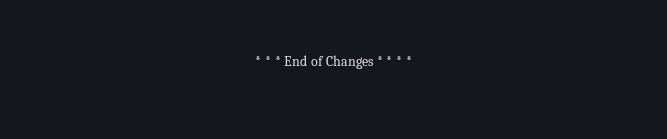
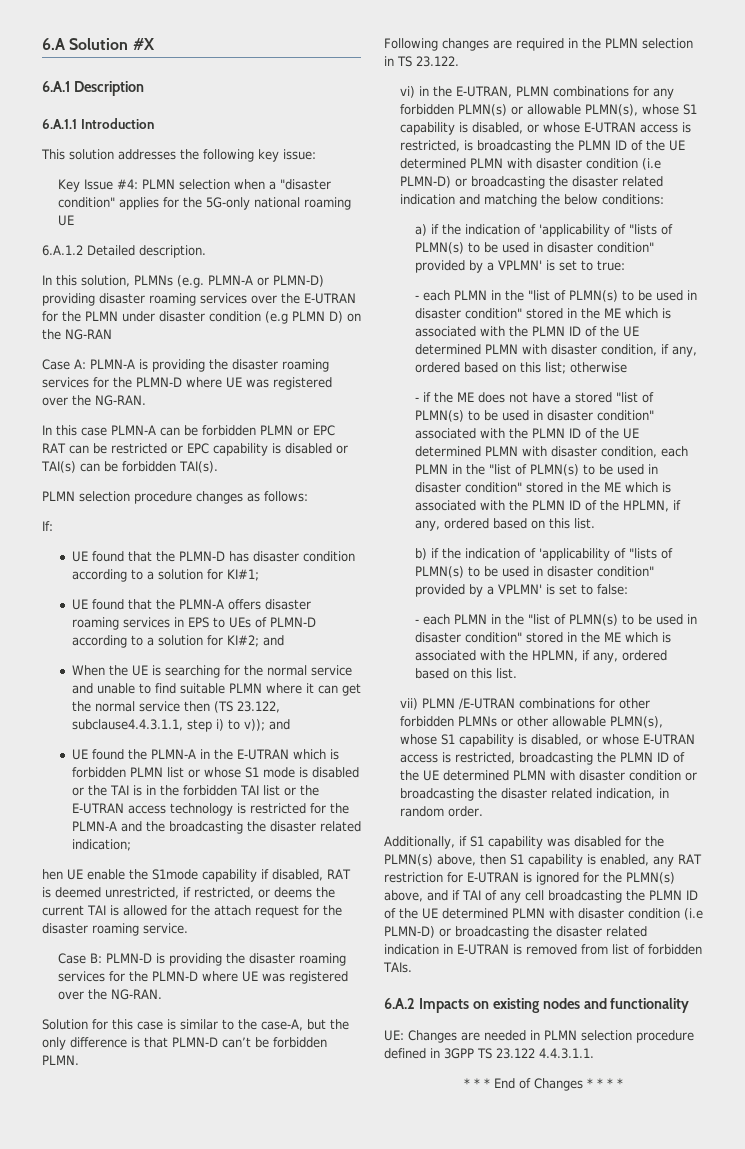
(254, 61) none -> [42,38,155,50] [42,81,144,96] [42,118,154,129] [41,149,316,162] [57,179,331,192] [57,197,351,210] [57,215,74,226] [42,245,206,258] [42,275,324,288] [42,293,356,306] [42,311,361,324] [42,329,112,340] [42,359,329,372] [42,377,332,390] [42,395,146,406] [42,425,335,436] [42,443,348,456] [41,461,218,473] [42,491,308,504] [42,521,53,531] [71,551,355,562] [71,569,259,582] [71,599,311,610] [71,617,316,630] [71,635,284,648] [71,665,352,678] [71,683,361,696] [71,701,280,713] [71,719,290,732] [71,749,339,760] [71,767,359,778] [71,785,319,796] [71,803,349,816] [71,821,361,834] [71,839,131,851] [42,869,351,882] [42,887,335,899] [42,905,342,918] [42,923,188,936] [57,953,346,966] [57,971,348,984] [57,989,162,1000] [42,1019,349,1031] [42,1037,327,1050] [42,1055,79,1065] [384,38,693,51] [384,56,459,67] [399,86,674,99] [399,104,697,116] [399,122,691,135] [399,140,685,153] [399,158,661,170] [399,176,663,189] [399,194,664,207] [415,224,674,237] [415,242,655,254] [415,260,626,273] [415,290,698,302] [415,308,672,319] [415,326,640,337] [415,344,698,357] [415,362,628,374] [415,392,655,403] [415,410,655,422] [415,428,640,439] [415,446,689,458] [415,464,659,476] [415,482,672,493] [415,500,682,512] [415,518,596,531] [415,548,674,561] [415,566,655,578] [415,584,629,597] [415,614,698,626] [415,632,672,643] [415,650,668,663] [415,668,518,679] [399,698,650,710] [399,716,663,728] [399,734,695,747] [399,752,685,765] [399,770,697,781] [399,788,669,801] [399,806,483,817] [384,836,664,849] [384,854,702,867] [384,872,675,885] [384,890,698,903] [384,908,703,920] [384,926,647,939] [384,944,702,955] [383,962,412,973] [384,998,690,1013] [384,1030,694,1043] [384,1048,594,1059] 6.A Solution #X // 6.A.1 Description // 6.A.1.1 Introduction // This solution addresses the following key issue: // Key Issue #4: PLMN selection when a "disaster condition" applies for the 5G-only national roaming UE // 6.A.1.2 Detailed description. // In this solution, PLMNs (e.g. PLMN-A or PLMN-D) providing disaster roaming services over the E-UTRAN for the PLMN under disaster condition (e.g PLMN D) on the NG-RAN // Case A: PLMN-A is providing the disaster roaming services for the PLMN-D where UE was registered over the NG-RAN. // In this case PLMN-A can be forbidden PLMN or EPC RAT can be restricted or EPC capability is disabled or TAI(s) can be forbidden TAI(s). // PLMN selection procedure changes as follows: // If: // UE found that the PLMN-D has disaster condition according to a solution for KI#1; // UE found that the PLMN-A offers disaster roaming services in EPS to UEs of PLMN-D according to a solution for KI#2; and // When the UE is searching for the normal service and unable to find suitable PLMN where it can get the normal service then (TS 23.122, subclause4.4.3.1.1, step i) to v)); and // UE found the PLMN-A in the E-UTRAN which is forbidden PLMN list or whose S1 mode is disabled or the TAI is in the forbidden TAI list or the E-UTRAN access technology is restricted for the PLMN-A and the broadcasting the disaster related indication; // hen UE enable the S1mode capability if disabled, RAT is deemed unrestricted, if restricted, or deems the current TAI is allowed for the attach request for the disaster roaming service. // Case B: PLMN-D is providing the disaster roaming services for the PLMN-D where UE was registered over the NG-RAN. // Solution for this case is similar to the case-A, but the only difference is that PLMN-D can’t be forbidden PLMN. // Following changes are required in the PLMN selection in TS 23.122. // vi) in the E-UTRAN, PLMN combinations for any forbidden PLMN(s) or allowable PLMN(s), whose S1 capability is disabled, or whose E-UTRAN access is restricted, is broadcasting the PLMN ID of the UE determined PLMN with disaster condition (i.e PLMN-D) or broadcasting the disaster related indication and matching the below conditions: // a) if the indication of 'applicability of "lists of PLMN(s) to be used in disaster condition" provided by a VPLMN' is set to true: // - each PLMN in the "list of PLMN(s) to be used in disaster condition" stored in the ME which is associated with the PLMN ID of the UE determined PLMN with disaster condition, if any, ordered based on this list; otherwise // - if the ME does not have a stored "list of PLMN(s) to be used in disaster condition" associated with the PLMN ID of the UE determined PLMN with disaster condition, each PLMN in the "list of PLMN(s) to be used in disaster condition" stored in the ME which is associated with the PLMN ID of the HPLMN, if any, ordered based on this list. // b) if the indication of 'applicability of "lists of PLMN(s) to be used in disaster condition" provided by a VPLMN' is set to false: // - each PLMN in the "list of PLMN(s) to be used in disaster condition" stored in the ME which is associated with the HPLMN, if any, ordered based on this list. // vii) PLMN /E-UTRAN combinations for other forbidden PLMNs or other allowable PLMN(s), whose S1 capability is disabled, or whose E-UTRAN access is restricted, broadcasting the PLMN ID of the UE determined PLMN with disaster condition or broadcasting the disaster related indication, in random order. // Additionally, if S1 capability was disabled for the PLMN(s) above, then S1 capability is enabled, any RAT restriction for E-UTRAN is ignored for the PLMN(s) above, and if TAI of any cell broadcasting the PLMN ID of the UE determined PLMN with disaster condition (i.e PLMN-D) or broadcasting the disaster related indication in E-UTRAN is removed from list of forbidden TAIs. // 6.A.2 Impacts on existing nodes and functionality // UE: Changes are needed in PLMN selection procedure defined in 3GPP TS 23.122 4.4.3.1.1. //

